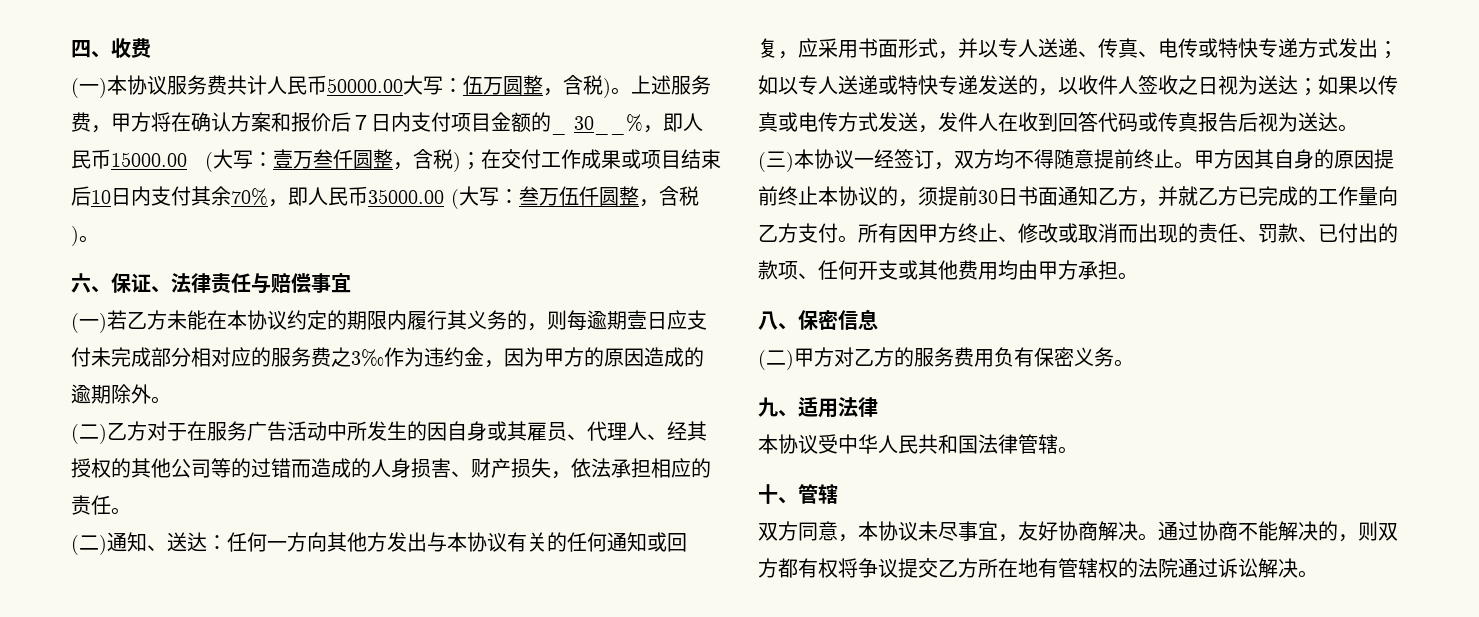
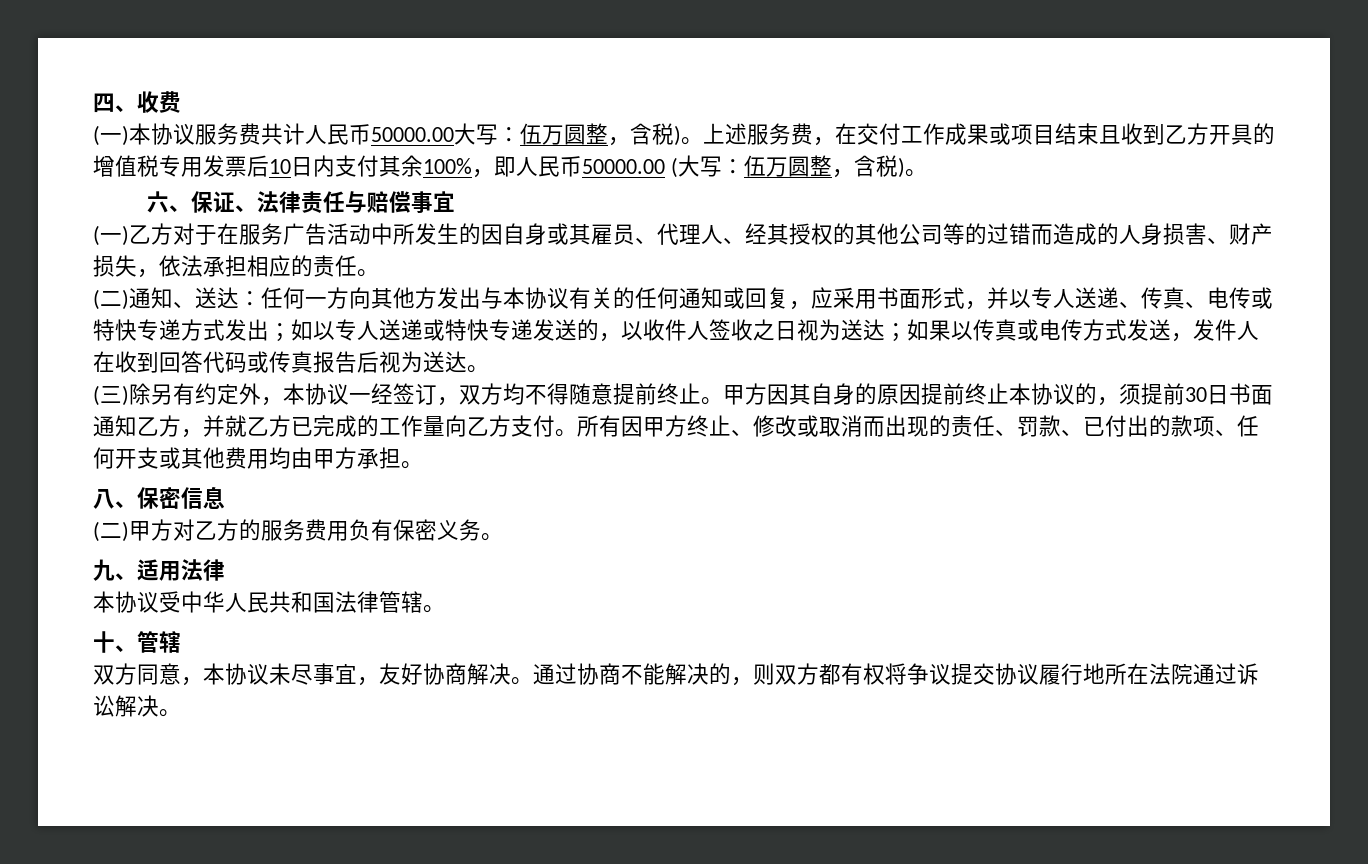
[111,112,703,135] [71,149,481,172] 甲方将在确认方案和报价后７日内支付项目金额的_ 30__%，即人民币15000.00 (大写：壹万叁仟圆整，含税)； -> (835, 141) none
(721, 159) none -> [1099,123,1275,145] [93,155,247,177] 且收到乙方开具的增值税专用发票
[231,186,599,209] 70%，即人民币35000.00 (大写：叁万伍仟 -> [423,155,788,178] 100%，即人民币50000.00 (大写：伍万
[71,310,707,333] [71,347,704,368] [71,384,171,404] [71,424,99,444] // (一)若乙方未能在本协议约定的期限内履行其义务的，则每逾期壹日应支付未完成部分相对应的服务费之3‰作为违约金，因为甲方的原因造成的逾期除外。 // (二 -> [93,225,122,246] // (一
(794, 162) none -> [129,383,283,406] 除另有约定外，
[938,558,1138,578] 乙方所在地有管辖权的 -> [995,663,1149,685] 协议履行地所在

